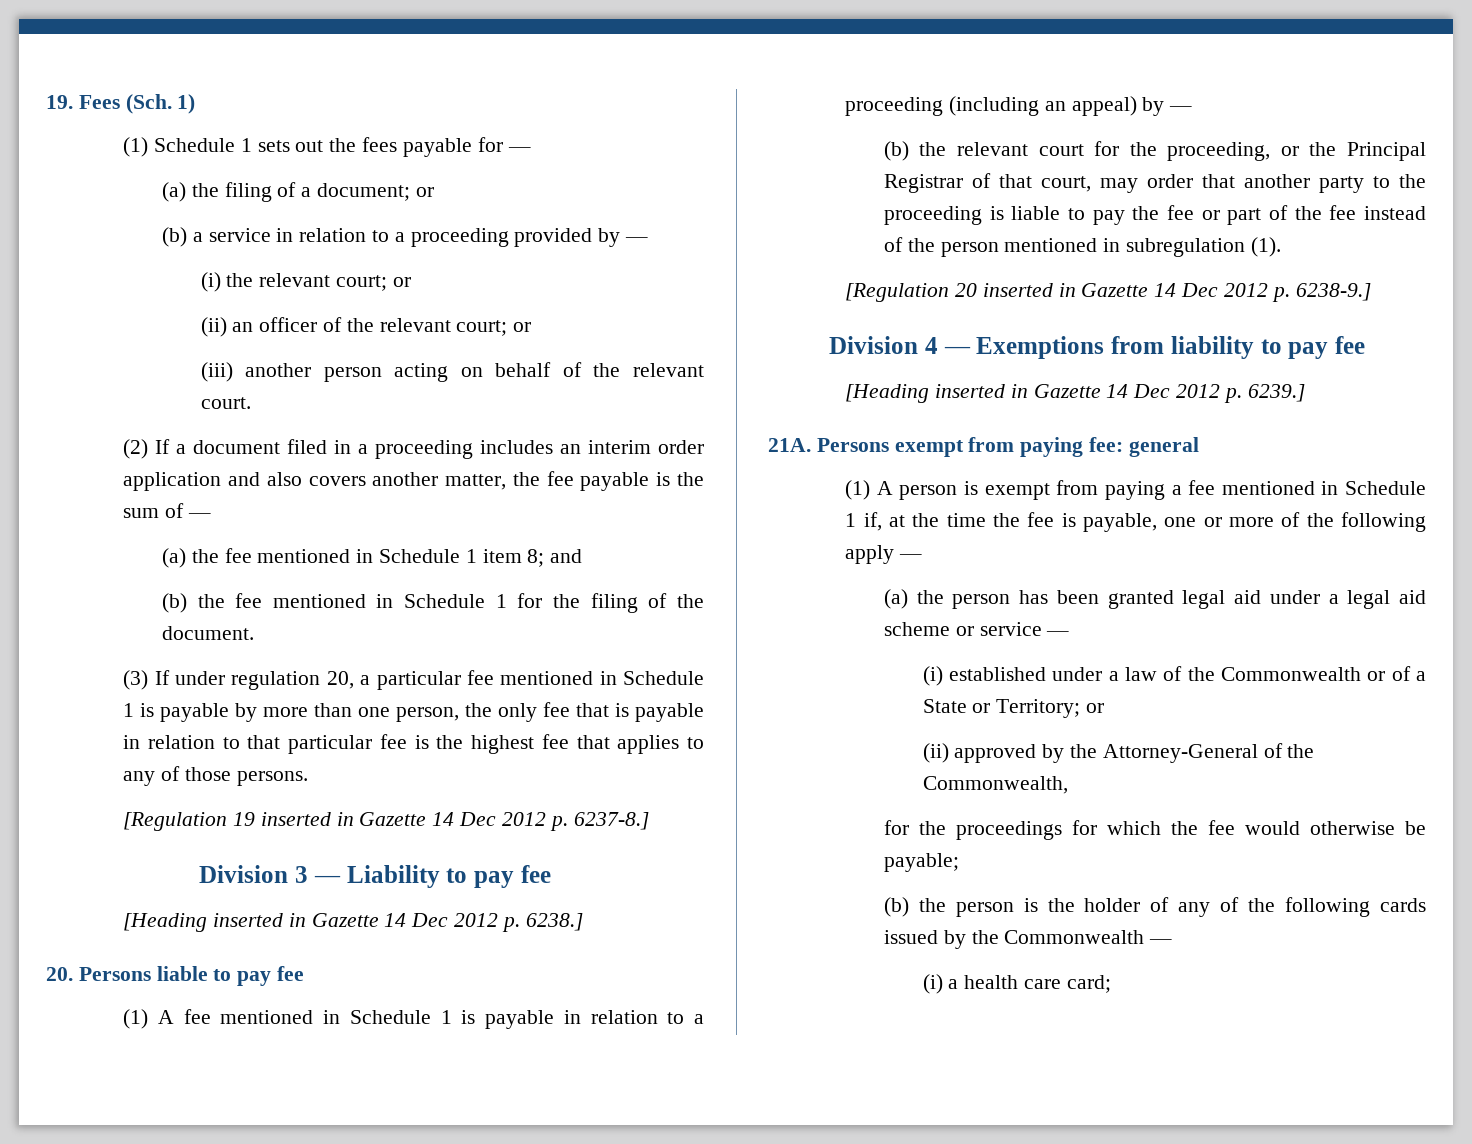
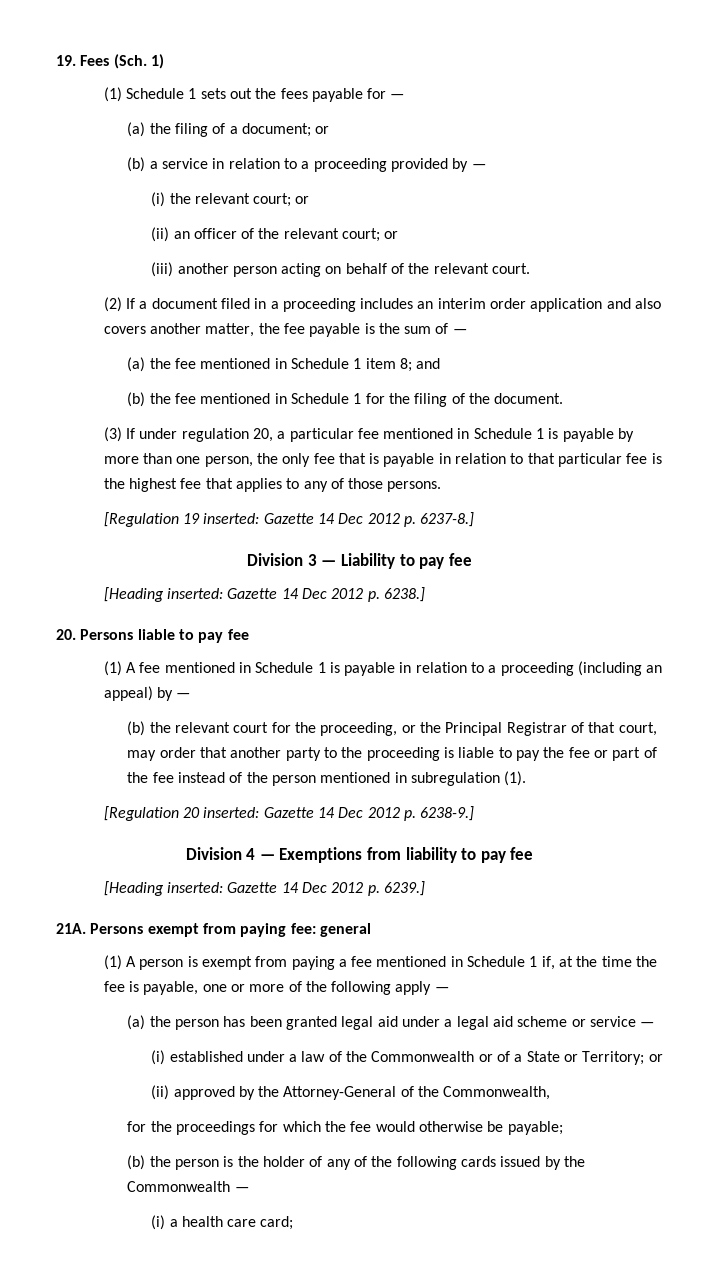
[260,812,354,826] inserted in -> [203,513,260,524] inserted:
[213,913,306,927] inserted in -> [166,588,223,599] inserted:
[982,283,1076,297] inserted in -> [203,807,260,818] inserted:
[935,384,1028,398] inserted in -> [166,882,223,893] inserted:

